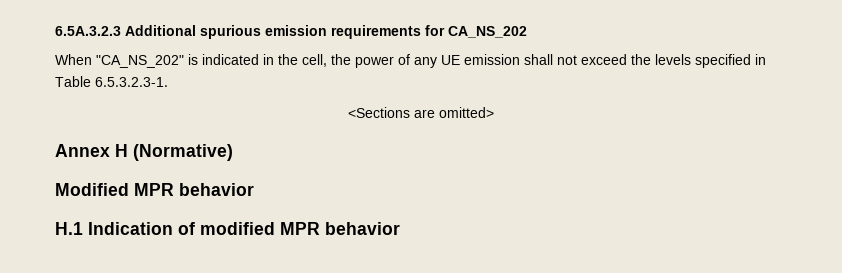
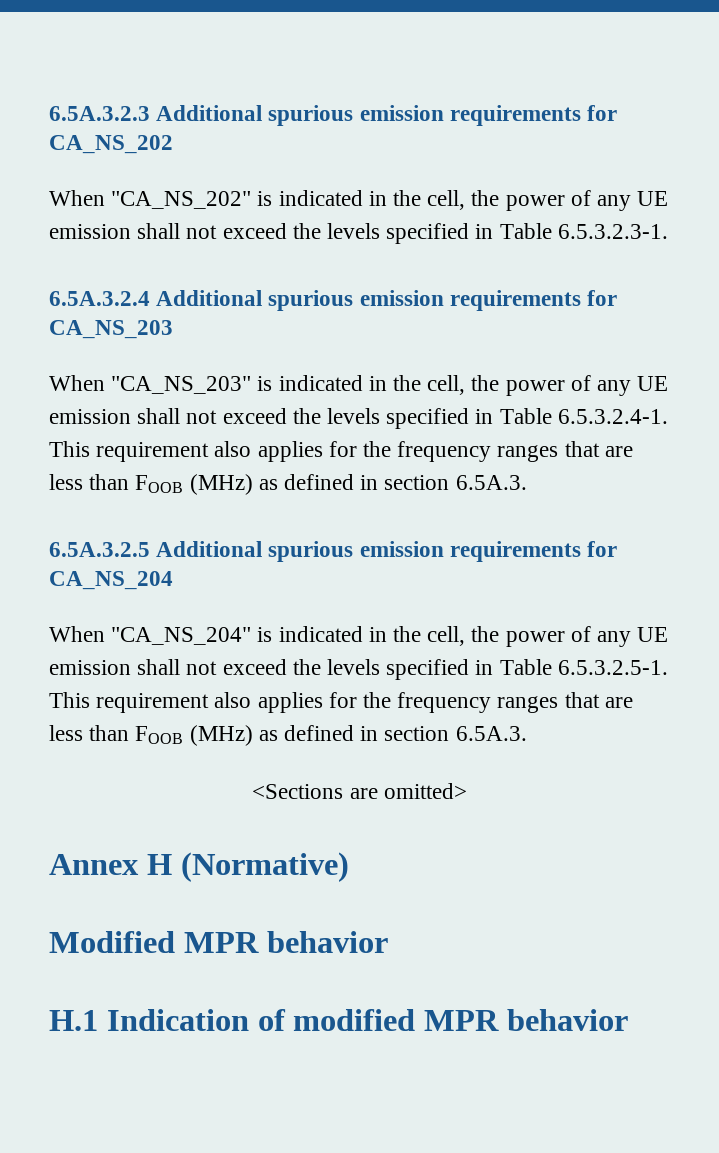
(168, 82) none -> [49,290,618,311] [49,320,173,339] [49,375,669,396] [49,408,668,429] [49,441,633,462] [49,474,527,495] [49,541,618,562] [49,571,173,590] [49,626,669,647] [49,659,668,680] [49,692,633,713] [49,725,527,746] // 6.5A.3.2.4 Additional spurious emission requirements for CA_NS_203 // When "CA_NS_203" is indicated in the cell, the power of any UE emission shall not exceed the levels specified in Table 6.5.3.2.4-1. This requirement also applies for the frequency ranges that are less than FOOB (MHz) as defined in section 6.5A.3. // 6.5A.3.2.5 Additional spurious emission requirements for CA_NS_204 // When "CA_NS_204" is indicated in the cell, the power of any UE emission shall not exceed the levels specified in Table 6.5.3.2.5-1. This requirement also applies for the frequency ranges that are less than FOOB (MHz) as defined in section 6.5A.3.

